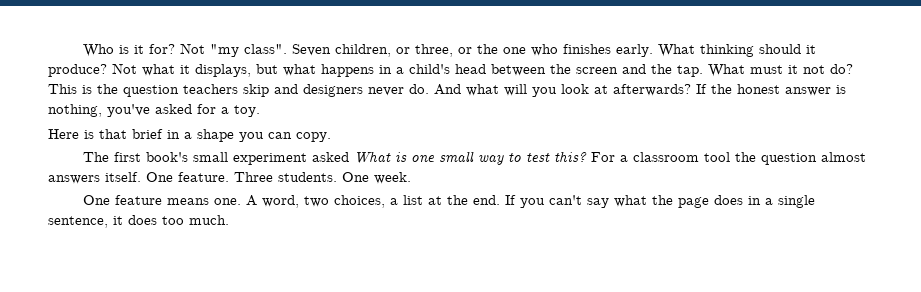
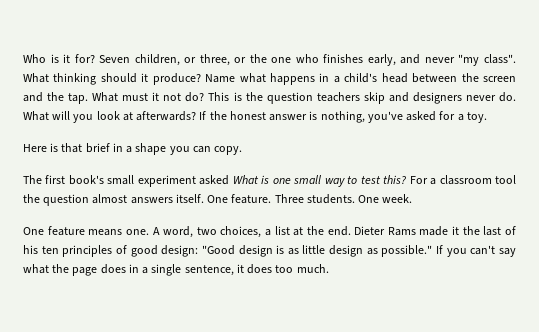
[180,43,288,57] Not "my class". -> (95, 58) none
[616,44,654,57] early. -> [367,54,516,66] early, and never "my class".
[112,63,278,77] Not what it displays, but -> [205,74,236,83] Name
[434,84,499,96] And what -> [23,111,49,121] What
(501, 200) none -> [354,226,517,236] [23,245,433,257] Dieter Rams made it the last of his ten principles of good design: "Good design is as little design as possible."

